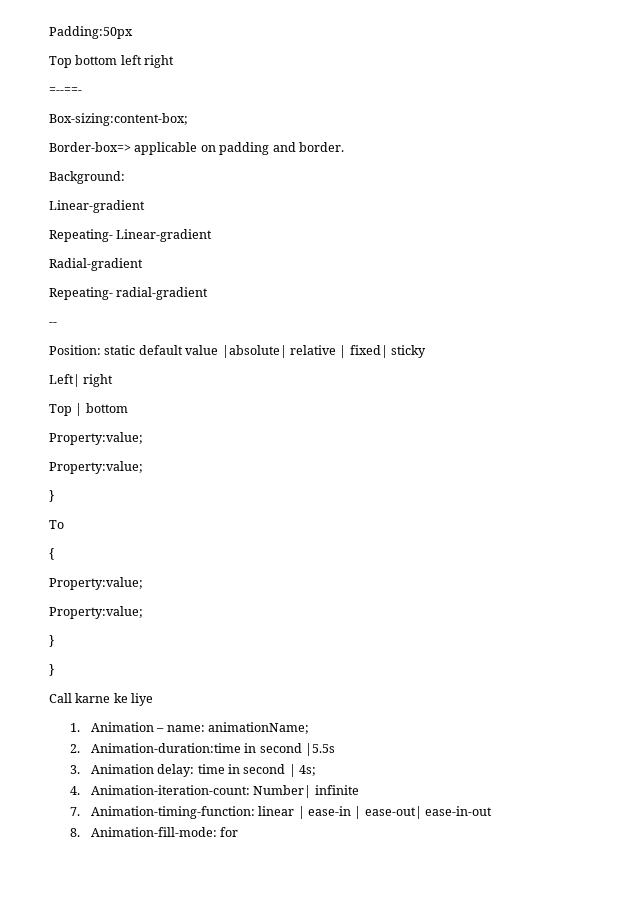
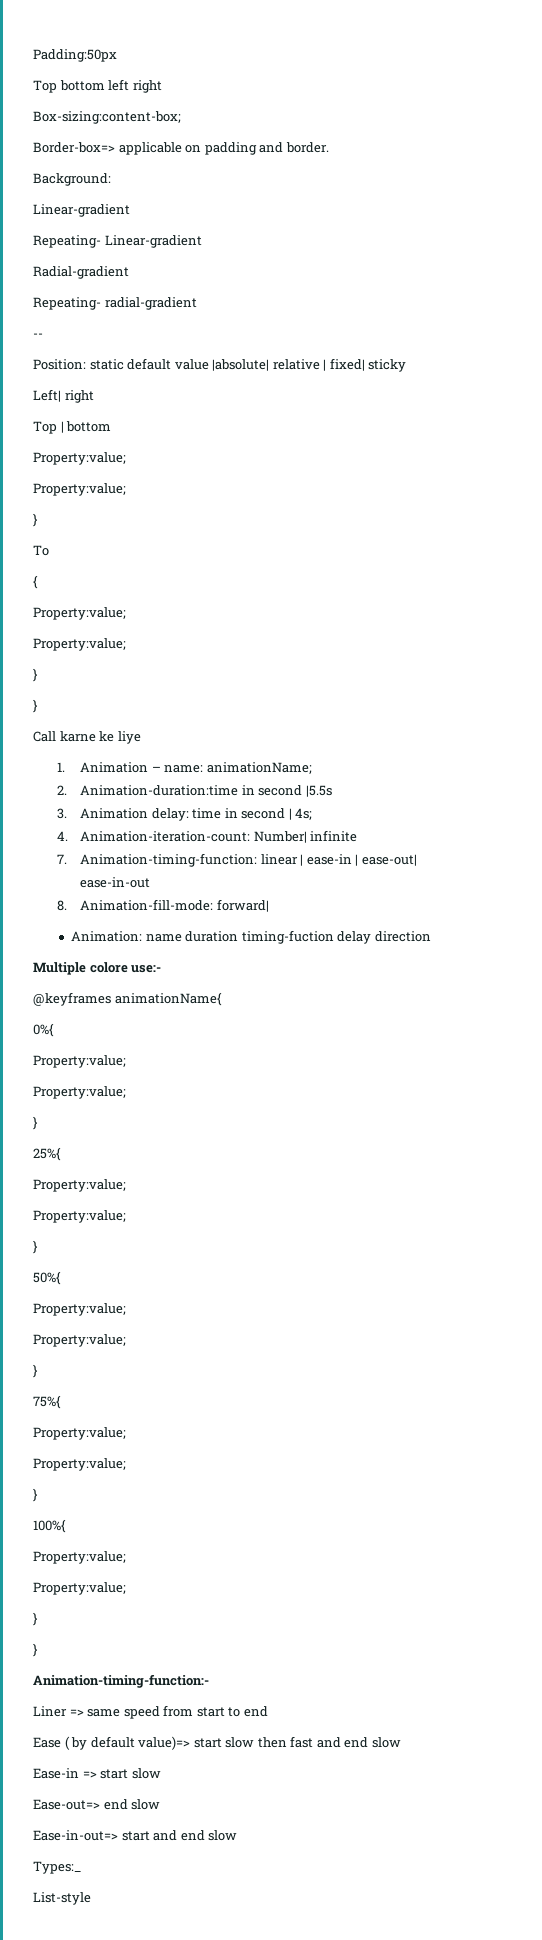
[49,87,82,94] // =--==- -> (162, 86) none
[220,827,239,837] for -> [216,899,269,912] [70,930,431,944] [33,962,162,975] [33,992,222,1006] [33,1023,54,1037] [33,1055,126,1068] [33,1086,126,1099] [33,1116,38,1130] [33,1147,61,1161] [33,1179,126,1192] [33,1210,126,1223] [33,1240,38,1254] [33,1271,61,1285] [33,1303,126,1316] [33,1334,126,1347] [33,1364,38,1378] [33,1395,61,1409] [33,1427,126,1440] [33,1458,126,1471] [33,1488,38,1502] [33,1519,66,1533] [33,1551,126,1564] [33,1582,126,1595] [33,1612,38,1626] [33,1643,38,1657] [33,1674,209,1688] [33,1705,268,1719] [33,1736,401,1750] [33,1768,161,1779] [33,1799,161,1810] [33,1830,238,1841] [33,1861,81,1874] [33,1892,91,1905] forward| // Animation: name duration timing-fuction delay direction // Multiple colore use:- // @keyframes animationName{ // 0%{ // Property:value; // Property:value; // } // 25%{ // Property:value; // Property:value; // } // 50%{ // Property:value; // Property:value; // } // 75%{ // Property:value; // Property:value; // } // 100%{ // Property:value; // Property:value; // } // } // Animation-timing-function:- // Liner => same speed from start to end // Ease ( by default value)=> start slow then fast and end slow // Ease-in => start slow // Ease-out=> end slow // Ease-in-out=> start and end slow // Types:_ // List-style

